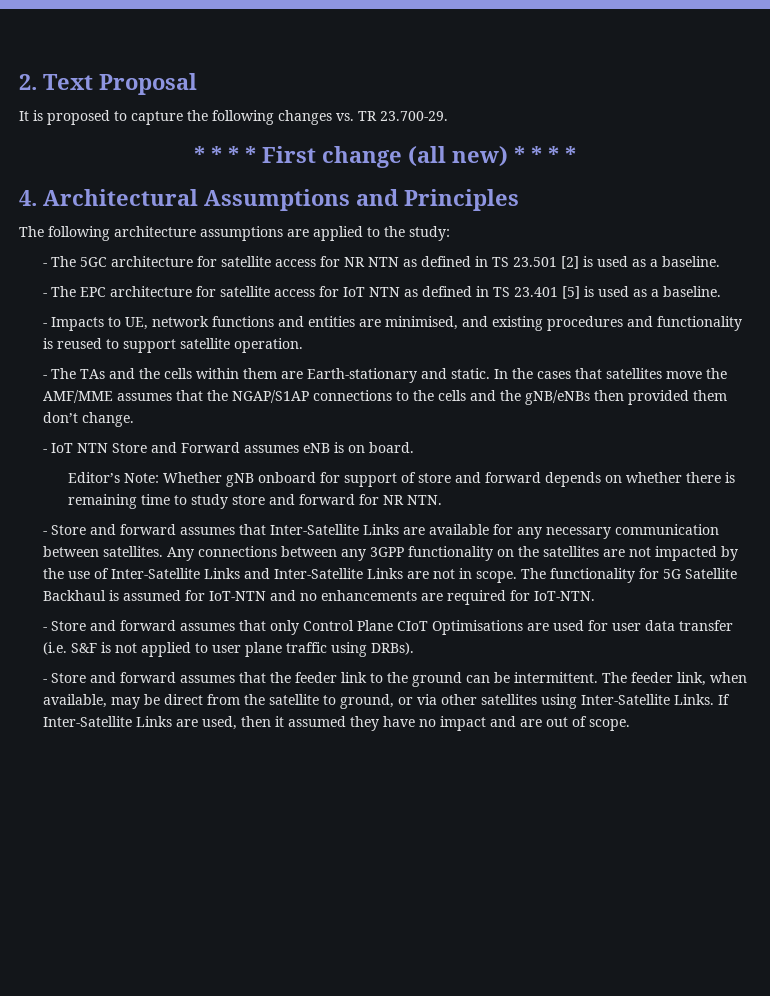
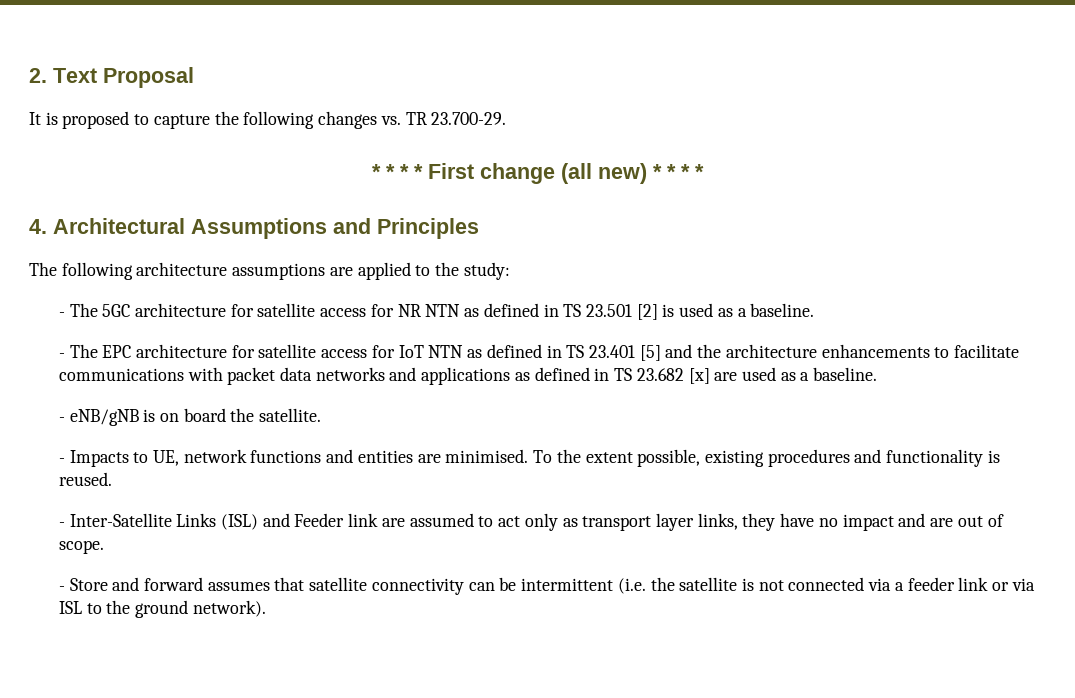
[584,286,722,297] is used as a baseline. -> [665,344,1020,358] [58,367,878,385] [58,408,322,426] and the architecture enhancements to facilitate communications with packet data networks and applications as defined in TS 23.682 [x] are used as a baseline. // - eNB/gNB is on board the satellite.
[385,316,489,330] minimised, and -> [445,449,701,467] minimised. To the extent possible,
[57,338,304,353] [43,368,728,383] [43,390,728,405] [43,412,135,427] [43,442,415,453] [67,472,735,487] [67,494,442,509] [43,524,720,539] [43,546,739,561] [43,568,738,583] [43,590,596,605] [43,620,734,635] [43,642,415,657] [43,672,748,687] [43,694,731,709] [43,716,347,730] reused to support satellite operation. // - The TAs and the cells within them are Earth-stationary and static. In the cases that satellites move the AMF/MME assumes that the NGAP/S1AP connections to the cells and the gNB/eNBs then provided them don’t change. // - IoT NTN Store and Forward assumes eNB is on board. // Editor’s Note: Whether gNB onboard for support of store and forward depends on whether there is remaining time to study store and forward for NR NTN. // - Store and forward assumes that Inter-Satellite Links are available for any necessary communication between satellites. Any connections between any 3GPP functionality on the satellites are not impacted by the use of Inter-Satellite Links and Inter-Satellite Links are not in scope. The functionality for 5G Satellite Backhaul is assumed for IoT-NTN and no enhancements are required for IoT-NTN. // - Store and forward assumes that only Control Plane CIoT Optimisations are used for user data transfer (i.e. S&F is not applied to user plane traffic using DRBs). // - Store and forward assumes that the feeder link to the ground can be intermittent. The feeder link, when available, may be direct from the satellite to ground, or via other satellites using Inter-Satellite Links. If Inter-Satellite Links are used, then it assumed -> [58,472,112,486] [58,513,738,531] reused. // - Inter-Satellite Links (ISL) and Feeder link are assumed to act only as transport layer links,
(631, 725) none -> [58,577,1035,595] [58,600,266,618] // - Store and forward assumes that satellite connectivity can be intermittent (i.e. the satellite is not connected via a feeder link or via ISL to the ground network).

